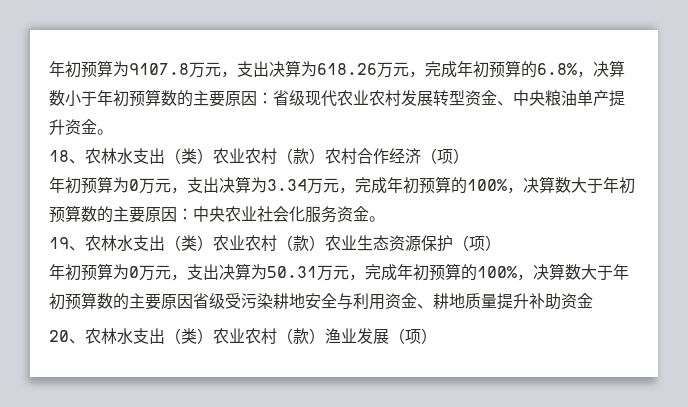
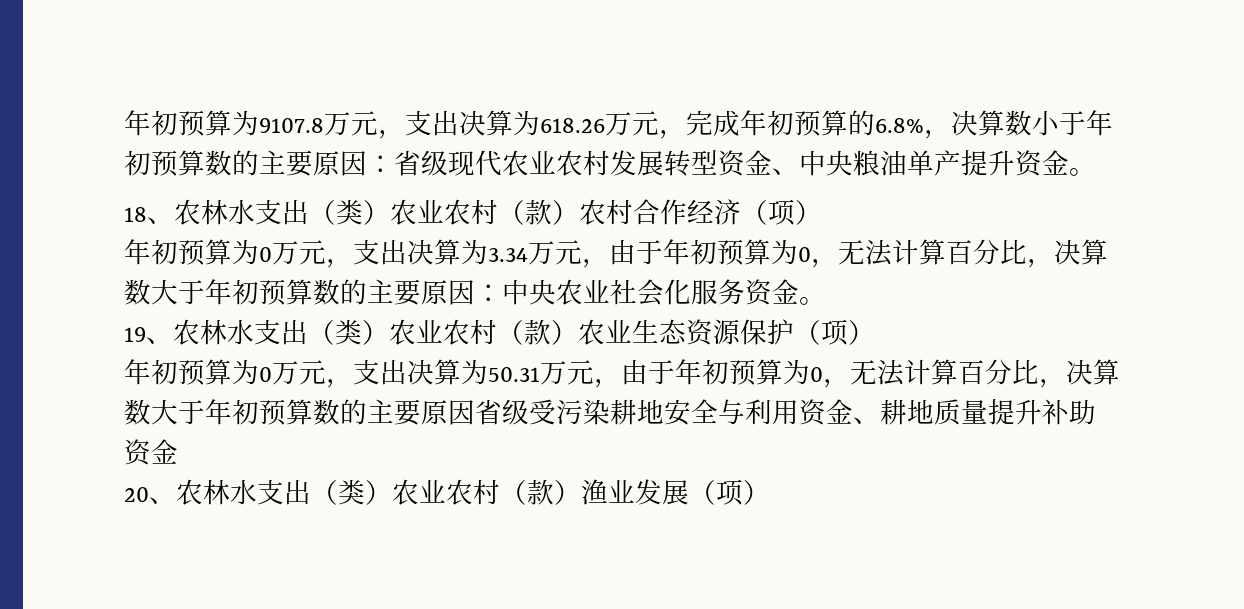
[355,176,507,194] 完成年初预算的100% -> [609,239,1027,268] 由于年初预算为0，无法计算百分比
[365,263,517,281] 完成年初预算的100% -> [621,359,1039,388] 由于年初预算为0，无法计算百分比

